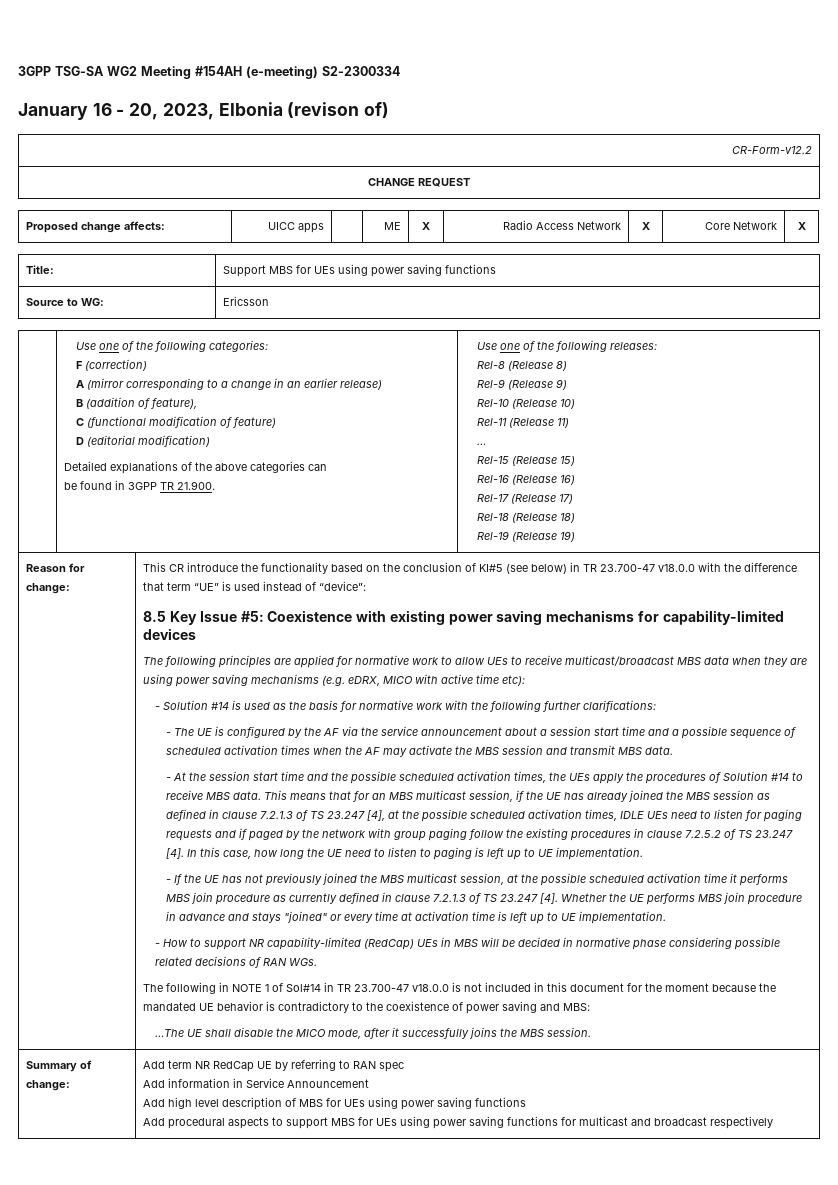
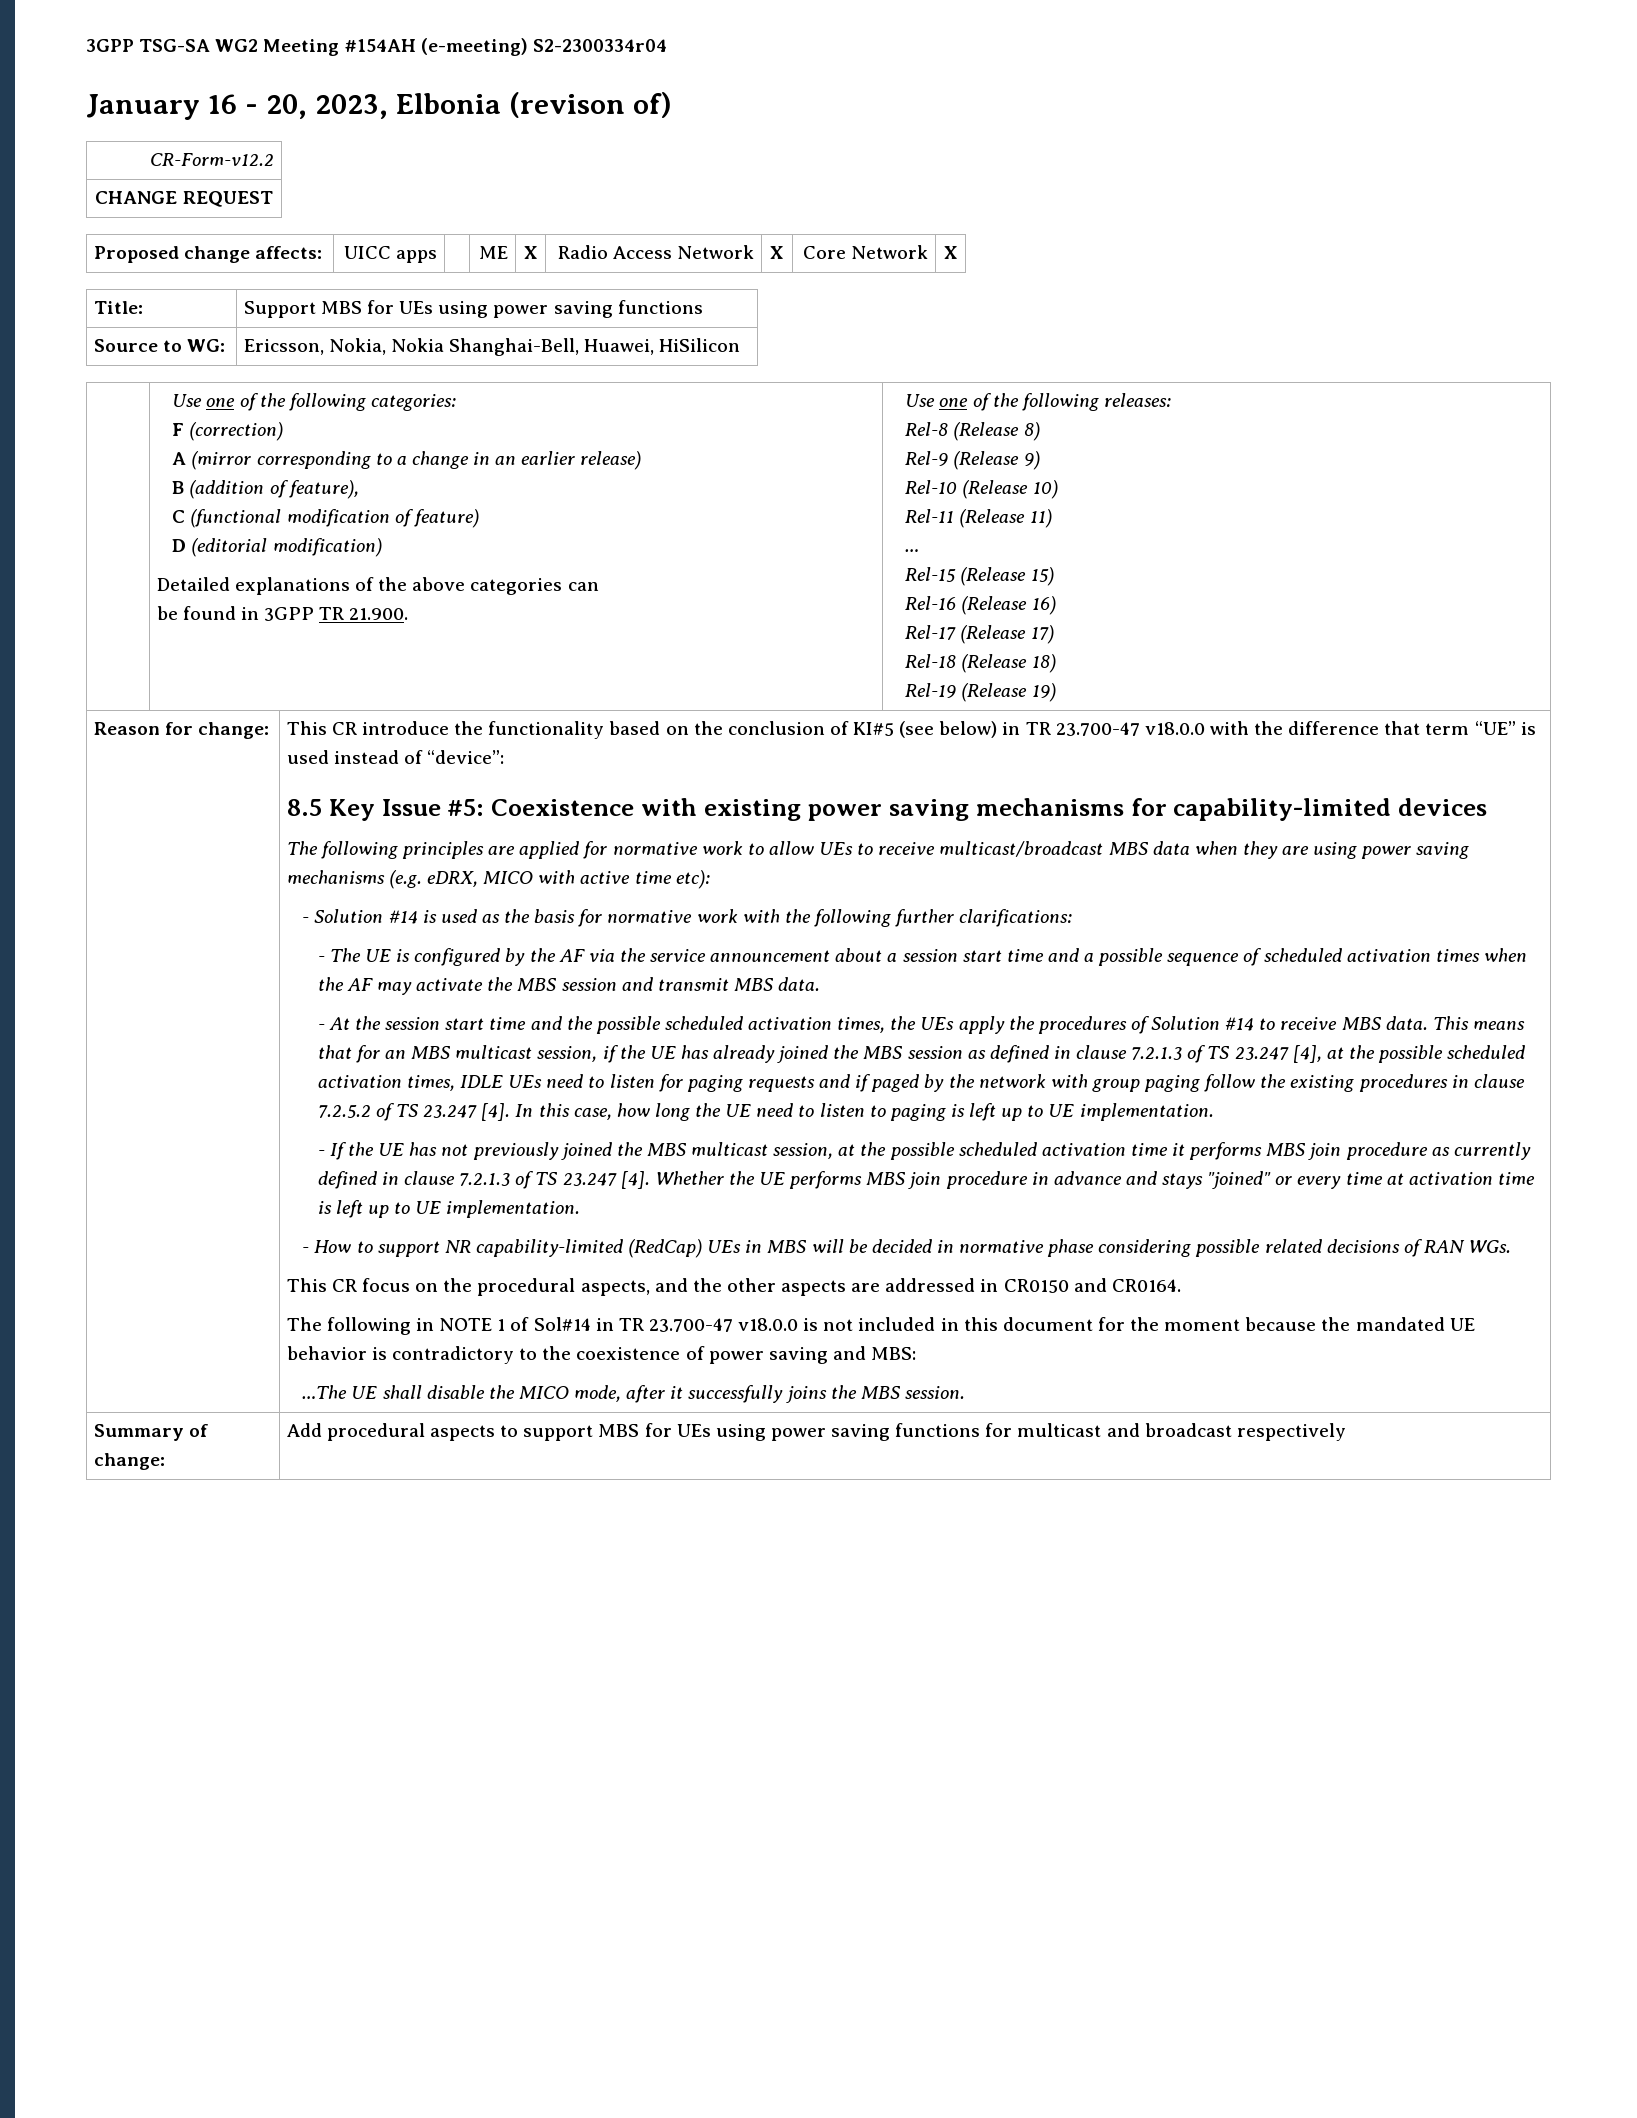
[322,66,400,76] S2-2300334 -> [532,39,667,52] S2-2300334r04
[223,296,270,306] Ericsson -> [243,338,741,356] Ericsson, Nokia, Nokia Shanghai-Bell, Huawei, HiSilicon
(317, 962) none -> [286,1278,1181,1296] // This CR focus on the procedural aspects, and the other aspects are addressed in CR0150 and CR0164.
[168,1059,405,1072] [143,1078,370,1088] [143,1097,527,1110] [143,1118,166,1126] term NR RedCap UE by referring to RAN spec // Add information in Service Announcement // Add high level description of MBS for UEs using power saving functions // Add -> (322, 1430) none

